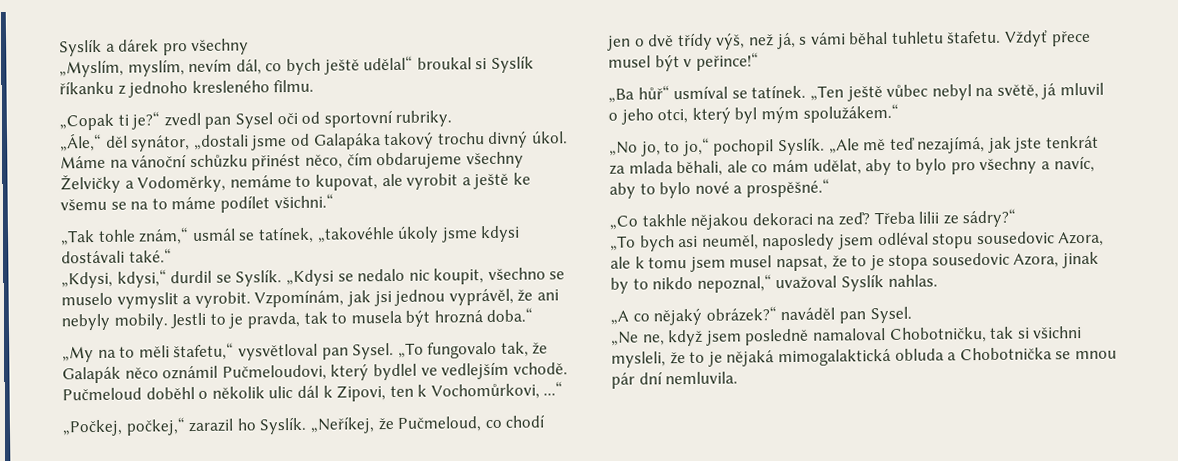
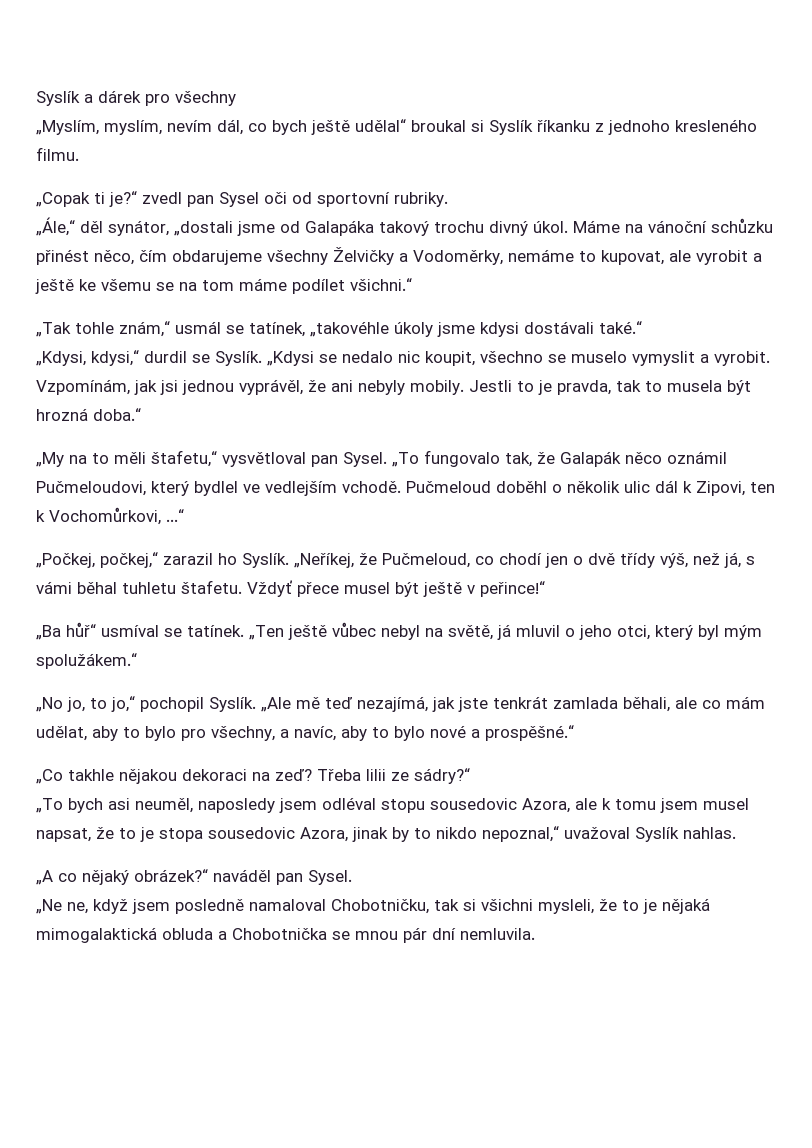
[151,198,168,210] to -> [202,280,234,291] tom
(680, 63) none -> [423,582,462,597] ještě
[609,161,673,175] za mlada -> [553,697,618,709] zamlada
[979,157,1038,175] všechny -> [211,726,275,741] všechny,

